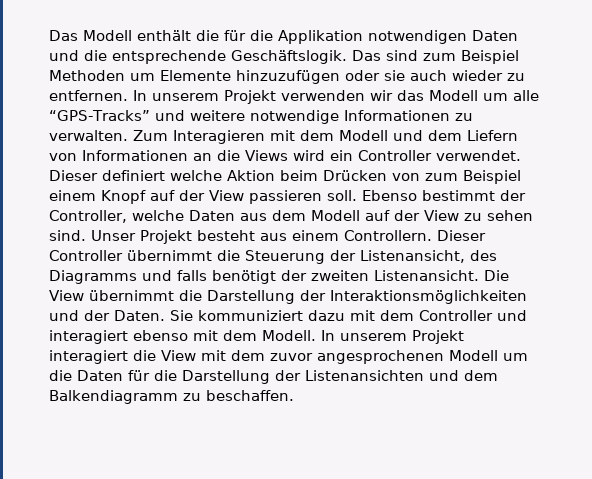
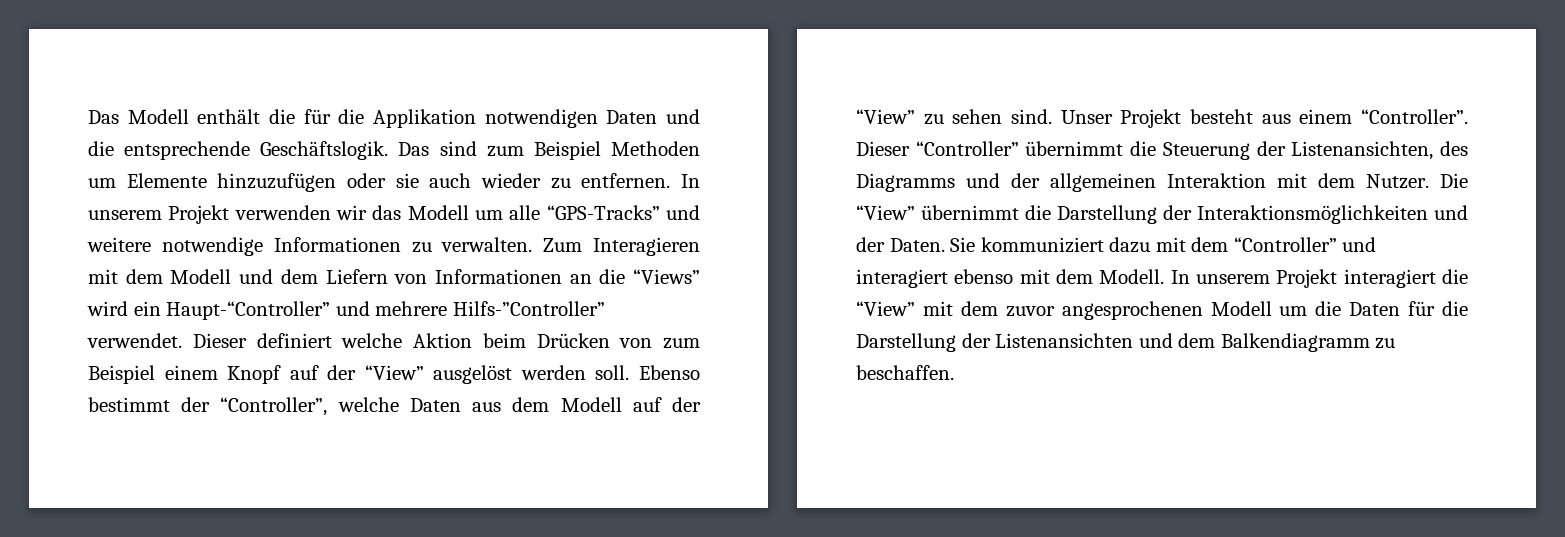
[245,150,288,161] Views -> [633,269,700,284] “Views”
[358,150,432,161] Controller -> [166,301,605,320] Haupt-“Controller” und mehrere Hilfs-”Controller”
[209,190,322,204] View passieren -> [364,365,586,384] “View” ausgelöst werden
[49,210,127,223] Controller, -> [220,397,328,416] “Controller”,
[424,210,459,221] View -> [856,109,915,124] “View”
[344,230,486,241] [49,250,123,261] Controllern. Dieser Controller -> [1361,109,1468,124] [856,141,1019,156] “Controller”. Dieser “Controller”
[360,250,465,263] Listenansicht, -> [1291,141,1434,160] Listenansichten,
[177,270,509,284] [49,290,84,301] falls benötigt der zweiten Listenansicht. Die View -> [1011,173,1468,192] [856,205,915,220] der allgemeinen Interaktion mit dem Nutzer. Die “View”
[419,310,493,321] Controller -> [1233,237,1337,252] “Controller”
[161,350,196,361] View -> [856,301,915,316] “View”

